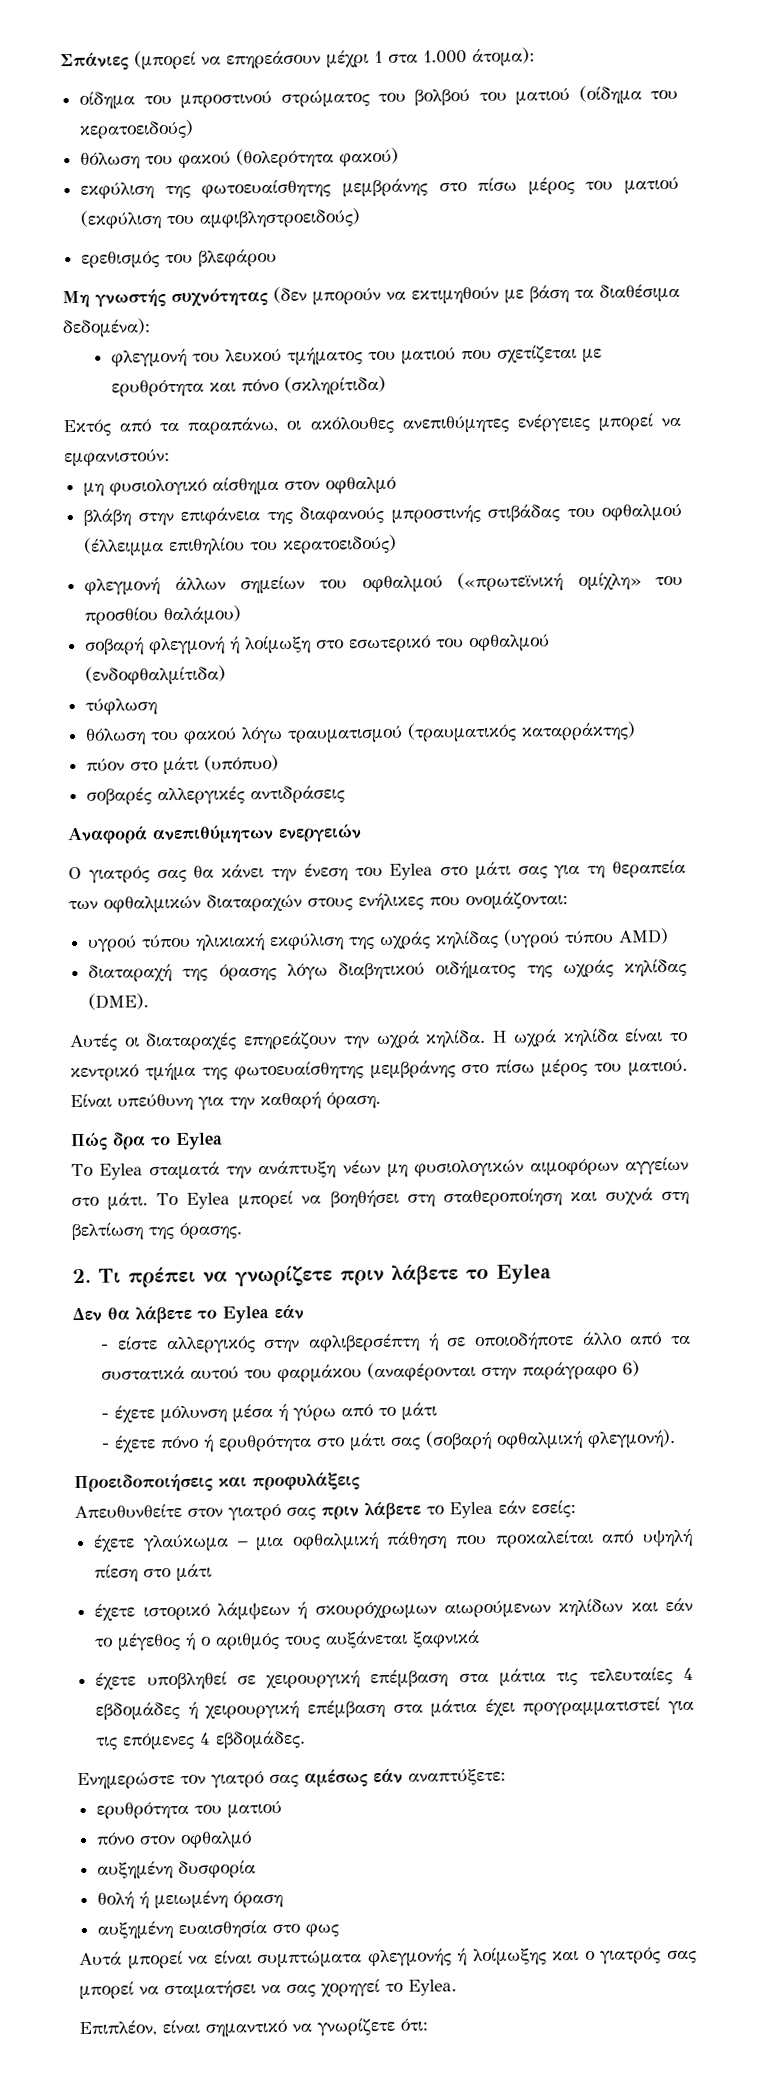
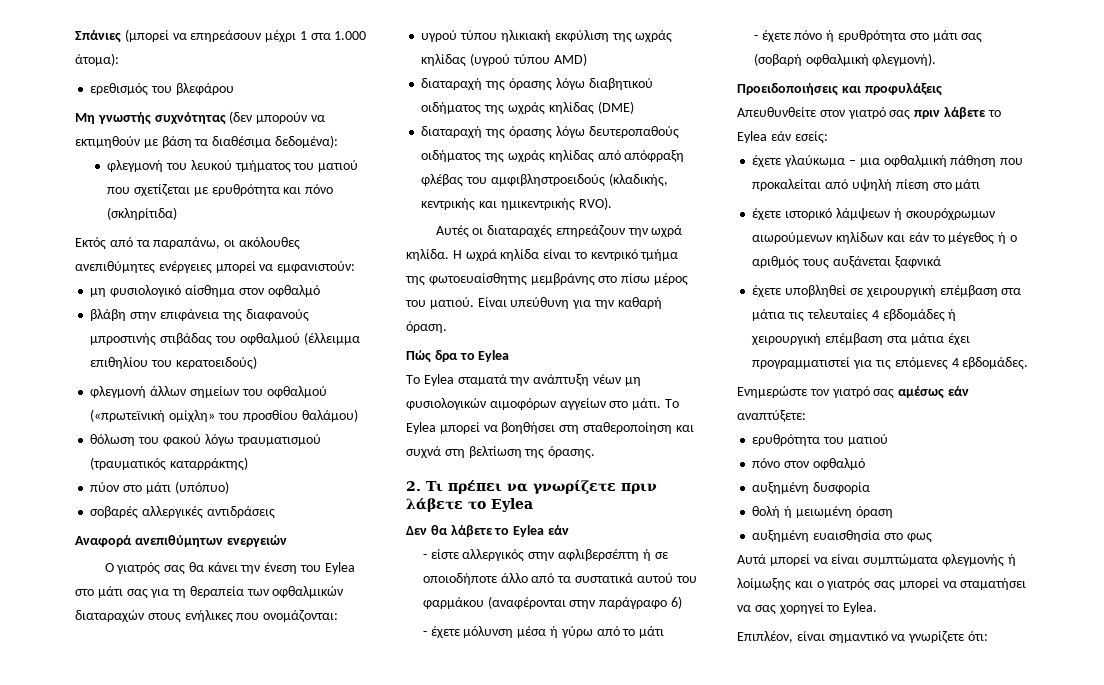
[79,85,678,109] [79,119,195,139] [80,147,400,169] [80,176,679,199] [80,208,361,229] // οίδημα του μπροστινού στρώματος του βολβού του ματιού (οίδημα του κερατοειδούς) // θόλωση του φακού (θολερότητα φακού) // εκφύλιση της φωτοευαίσθητης μεμβράνης στο πίσω μέρος του ματιού (εκφύλιση του αμφιβληστροειδούς) -> (119, 59) none
[85,634,551,655] [85,665,227,685] [85,698,158,715] // σοβαρή φλεγμονή ή λοίμωξη στο εσωτερικό του οφθαλμού (ενδοφθαλμίτιδα) // τύφλωση -> (358, 415) none
[88,993,150,1010] (DME). -> [597,101,634,114] [421,126,679,139] [421,150,685,163] [421,173,668,187] [421,197,612,211] (DME) // διαταραχή της όρασης λόγω δευτεροπαθούς οιδήματος της ωχράς κηλίδας από απόφραξη φλέβας του αμφιβληστροειδούς (κλαδικής, κεντρικής και ημικεντρικής RVO).

